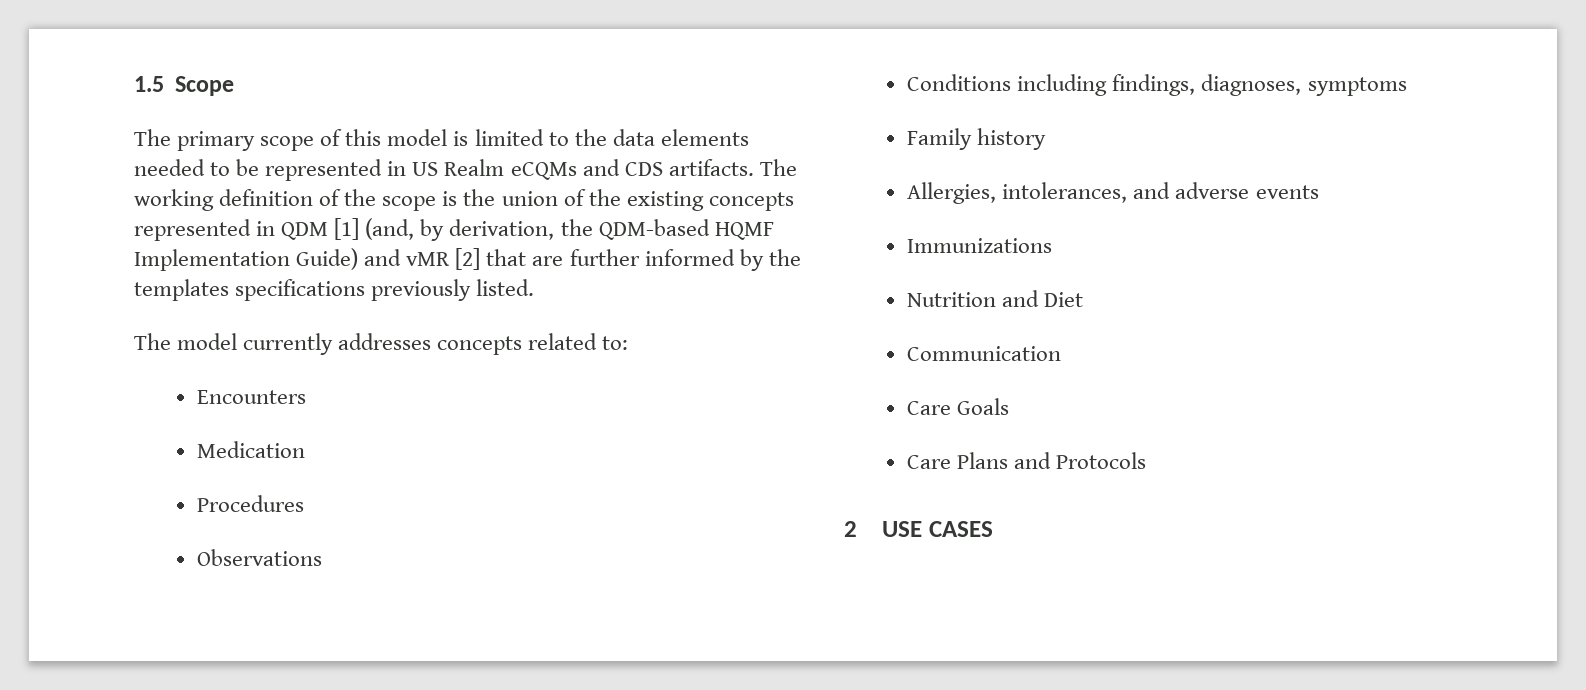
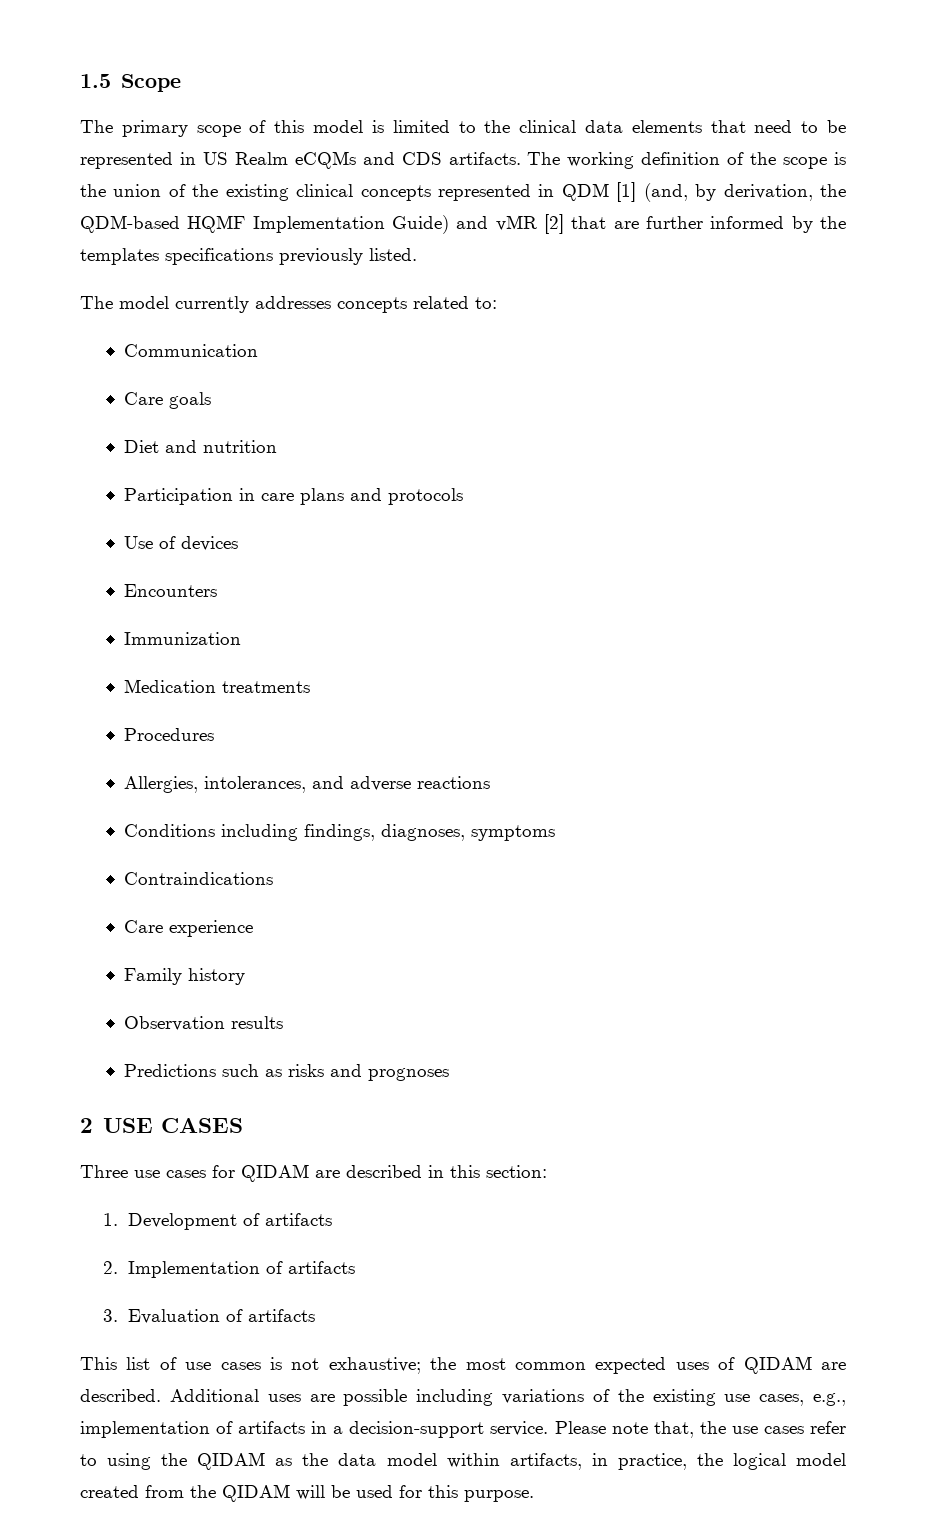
(607, 137) none -> [519,120,577,133] clinical
[134,159,205,176] needed -> [710,120,793,133] that need
(704, 201) none -> [296,184,354,197] clinical
(629, 343) none -> [123,344,258,357] [123,392,211,409] [123,440,277,453] [123,488,463,505] [123,536,238,551] // Communication // Care goals // Diet and nutrition // Participation in care plans and protocols // Use of devices
(307, 397) none -> [123,632,241,645] // Immunization
(306, 449) none -> [221,681,310,693] treatments
[197,549,323,566] Observations -> [123,776,490,793] Allergies, intolerances, and adverse reactions
(1407, 86) none -> [123,872,273,885] [123,920,253,937] // Contraindications // Care experience
[907,182,1319,204] [907,238,1053,253] [907,290,1084,307] [907,346,1062,361] [907,398,1010,415] [907,452,1147,469] [844,521,994,537] Allergies, intolerances, and adverse events // Immunizations // Nutrition and Diet // Communication // Care Goals // Care Plans and Protocols // 2 USE CASES -> [123,1016,283,1031] [123,1064,449,1081] [80,1118,244,1133] [80,1164,547,1182] [103,1213,332,1230] [103,1261,355,1278] [103,1309,315,1324] [80,1356,846,1374] [80,1389,847,1406] [80,1421,847,1438] [80,1452,846,1470] [80,1484,534,1502] Observation results // Predictions such as risks and prognoses // 2 USE CASES // Three use cases for QIDAM are described in this section: // 1. Development of artifacts // 2. Implementation of artifacts // 3. Evaluation of artifacts // This list of use cases is not exhaustive; the most common expected uses of QIDAM are described. Additional uses are possible including variations of the existing use cases, e.g., implementation of artifacts in a decision-support service. Please note that, the use cases refer to using the QIDAM as the data model within artifacts, in practice, the logical model created from the QIDAM will be used for this purpose.

